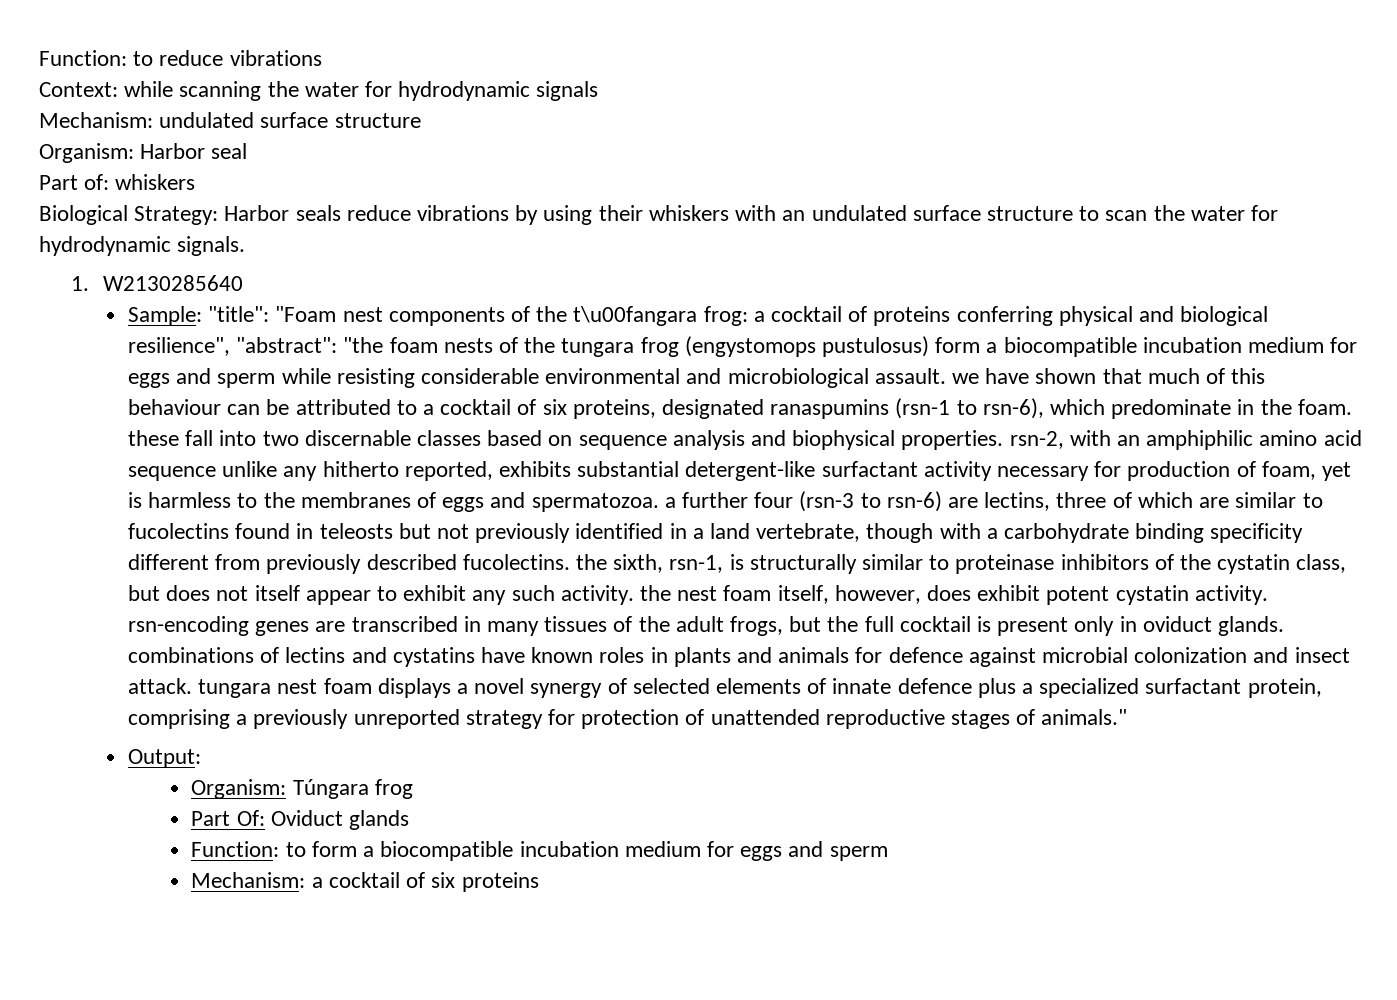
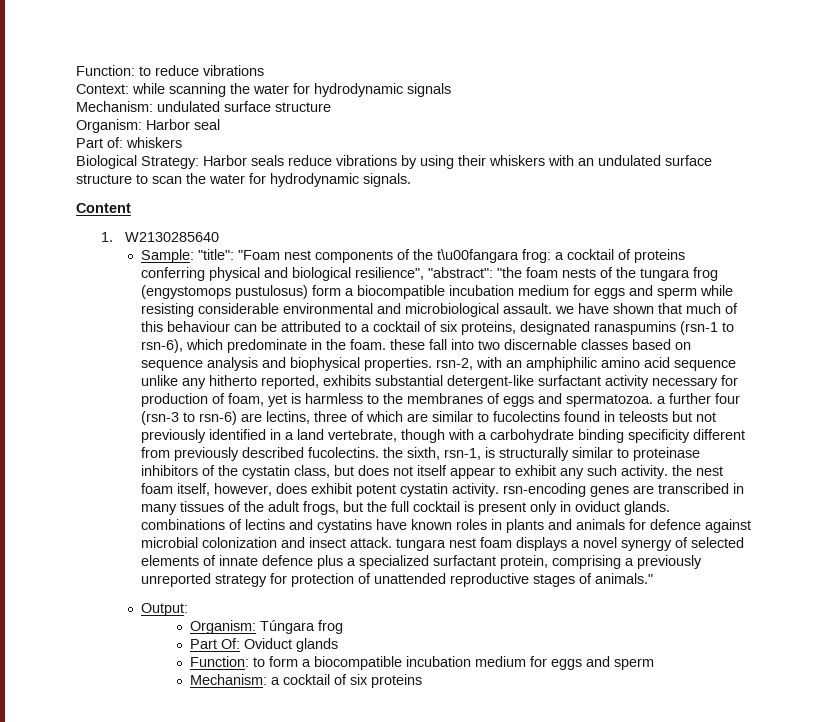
(246, 246) none -> [76,203,131,213] // Content

